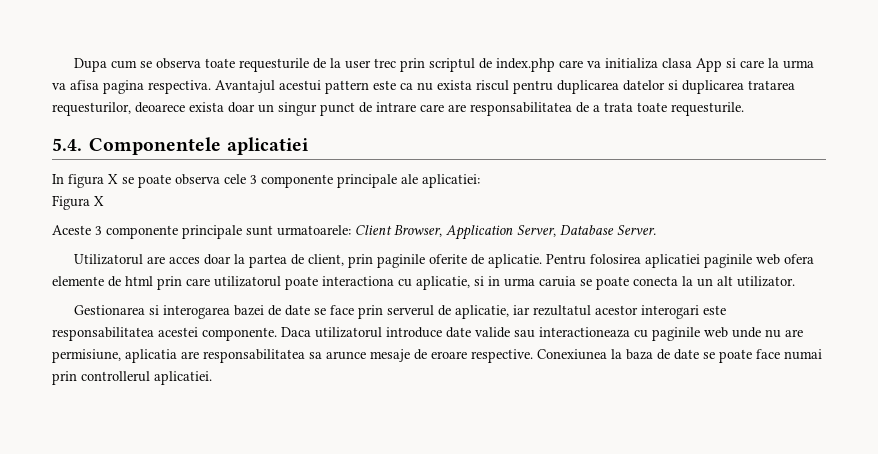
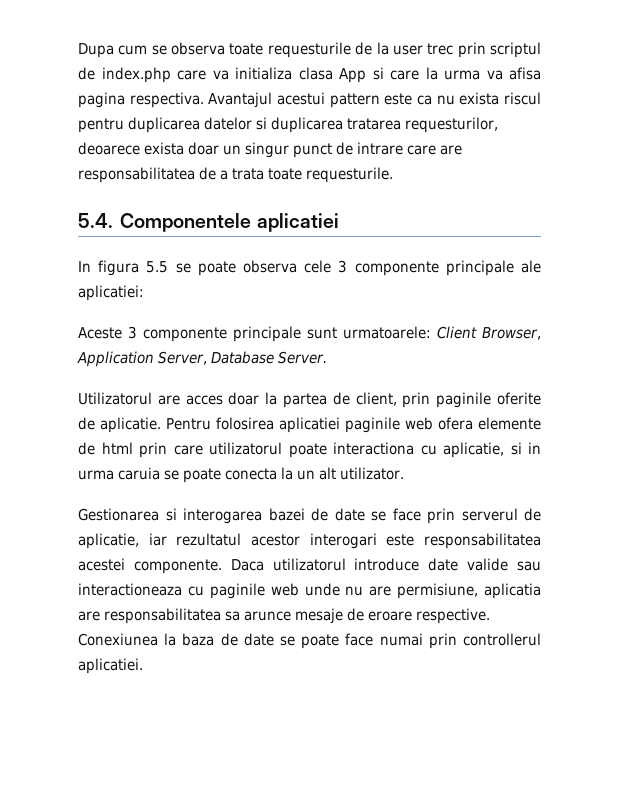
[108,174,118,184] X -> [146,261,169,273] 5.5
[52,195,104,210] // Figura X -> (144, 293) none

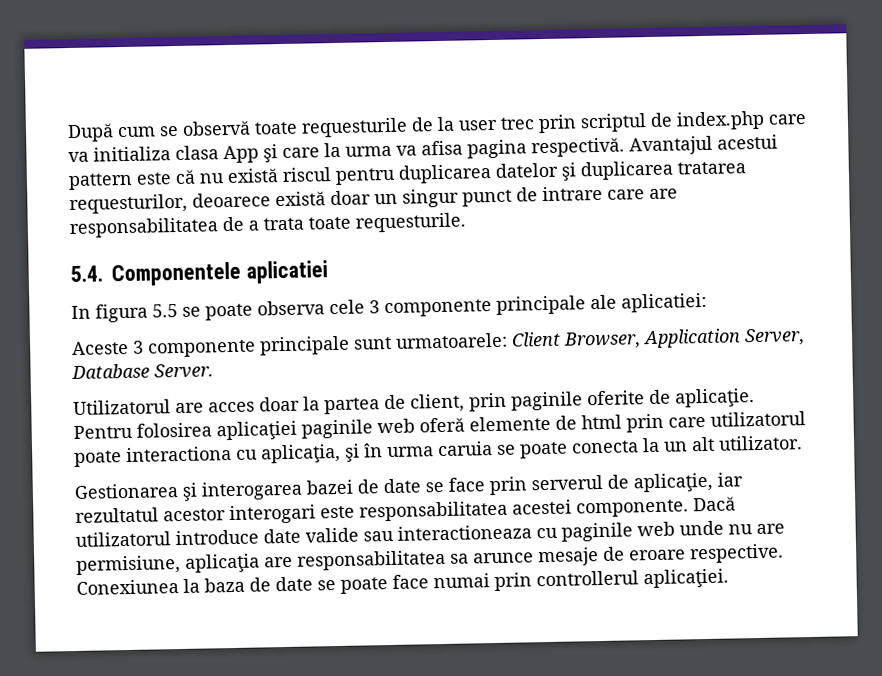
[78,43,114,58] Dupa -> [67,123,114,143] După
[171,42,226,55] observa -> [182,120,251,136] observă
[372,67,384,80] si -> [263,144,278,163] şi
[129,92,204,108] respectiva. -> [531,137,625,158] respectivă.
[417,92,500,105] ca nu exista -> [175,168,279,185] că nu există
[256,117,267,130] si -> [561,162,577,181] şi
[144,142,184,155] exista -> [275,191,326,207] există
[100,417,161,433] aplicatie. -> [675,388,755,408] aplicaţie.
[279,417,473,433] aplicatiei paginile web ofera -> [216,417,465,441] aplicaţiei paginile web oferă
[443,442,541,458] aplicatie, si in -> [261,443,383,464] aplicaţia, şi în
[165,508,177,521] si -> [182,482,198,501] şi
[78,533,139,549] aplicatie, -> [633,472,713,493] aplicaţie,
[230,559,264,571] Daca -> [693,496,736,512] Dacă
[484,583,541,599] aplicatia -> [185,553,260,573] aplicaţia
[78,658,143,674] aplicatiei. -> [643,568,729,589] aplicaţiei.

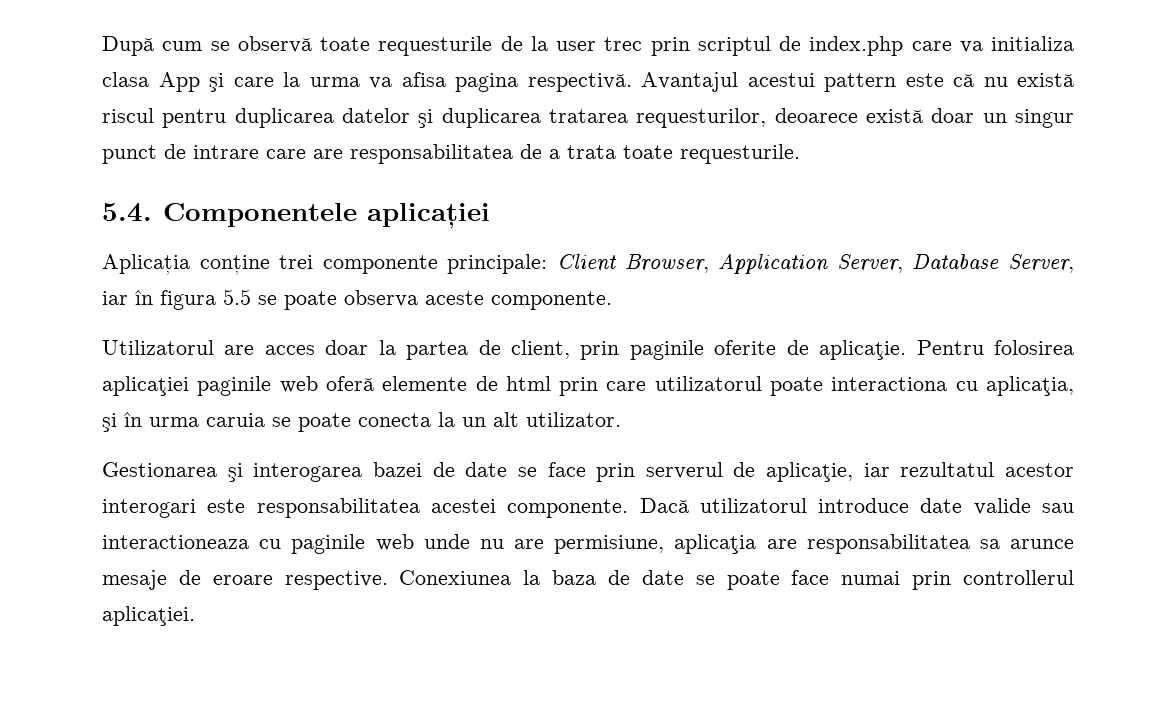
[245,260,328,284] [71,305,91,320] aplicatiei // In -> [366,203,490,229] [102,253,1074,275] [102,290,153,305] aplicației // Aplicația conține trei componente principale: Client Browser, Application Server, Database Server, iar în
[329,292,707,318] [72,328,805,358] [71,363,214,380] cele 3 componente principale ale aplicatiei: // Aceste 3 componente principale sunt urmatoarele: Client Browser, Application Server, Database Server. -> [425,291,612,310] aceste componente.

